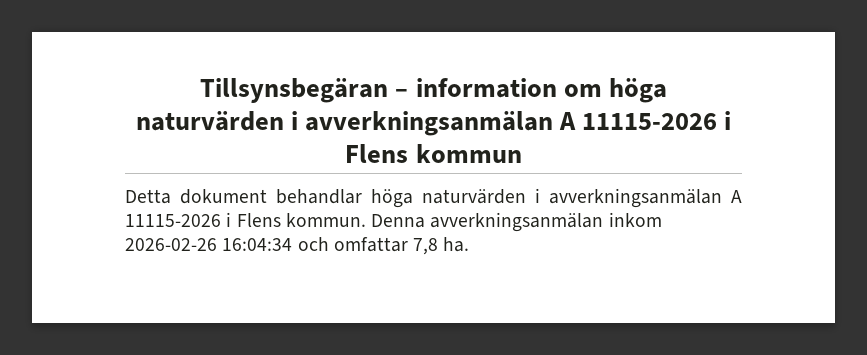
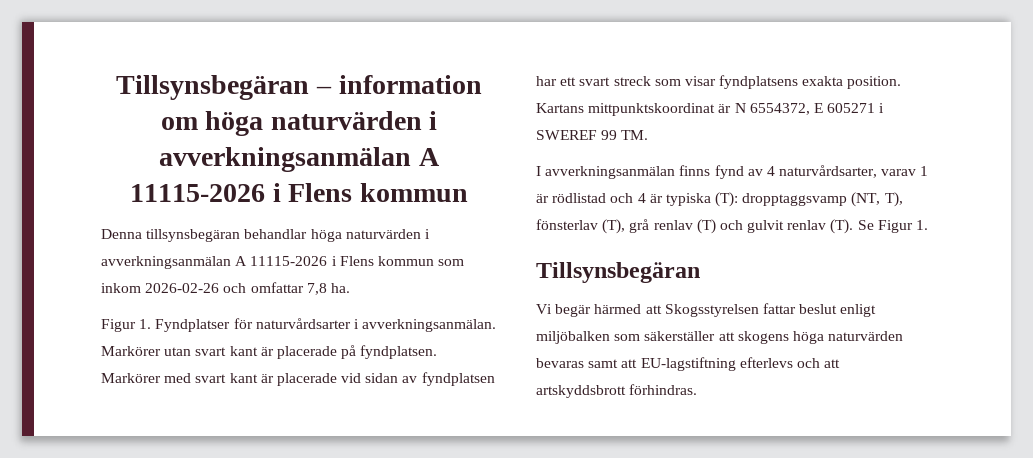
[125,189,267,204] Detta dokument -> [101,229,241,242] Denna tillsynsbegäran
[285,212,604,232] kommun. Denna avverkningsanmälan -> [377,256,465,266] kommun som
[222,238,293,251] 16:04:34 -> (220, 288) none
(470, 244) none -> [101,318,497,332] [101,345,438,359] [101,372,495,386] [536,75,902,89] [536,103,885,116] [536,130,649,140] [536,165,929,179] [536,192,903,207] [536,219,929,234] [536,262,700,283] [536,303,877,317] [536,331,904,344] [536,357,841,371] [536,384,698,398] // Figur 1. Fyndplatser för naturvårdsarter i avverkningsanmälan. Markörer utan svart kant är placerade på fyndplatsen. Markörer med svart kant är placerade vid sidan av fyndplatsen har ett svart streck som visar fyndplatsens exakta position. Kartans mittpunktskoordinat är N 6554372, E 605271 i SWEREF 99 TM. // I avverkningsanmälan finns fynd av 4 naturvårdsarter, varav 1 är rödlistad och 4 är typiska (T): dropptaggsvamp (NT, T), fönsterlav (T), grå renlav (T) och gulvit renlav (T). Se Figur 1. // Tillsynsbegäran // Vi begär härmed att Skogsstyrelsen fattar beslut enligt miljöbalken som säkerställer att skogens höga naturvärden bevaras samt att EU-lagstiftning efterlevs och att artskyddsbrott förhindras.

